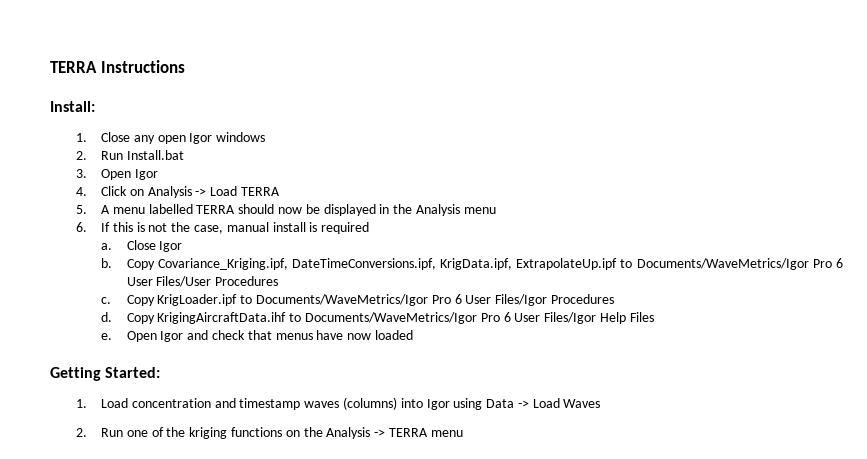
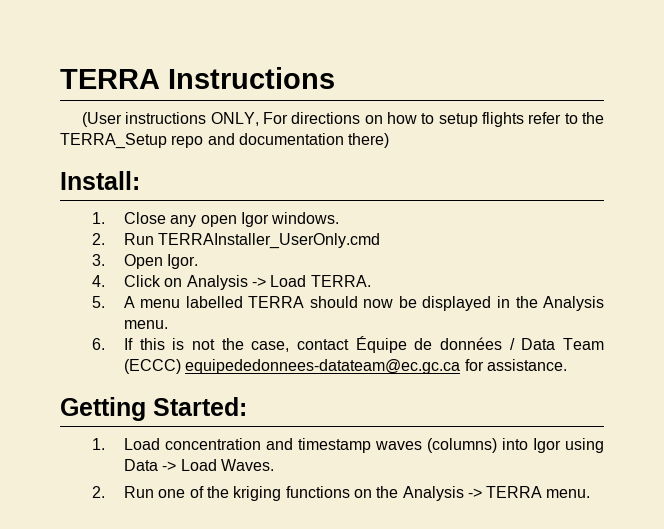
(185, 66) none -> [82,112,604,127] [60,133,390,149] // (User instructions ONLY, For directions on how to setup flights refer to the TERRA_Setup repo and documentation there)
[216,132,266,142] [75,150,184,160] windows // 2. Run Install.bat -> [271,212,340,224] [91,233,381,249] windows. // 2. Run TERRAInstaller_UserOnly.cmd
[134,169,158,180] Igor -> [167,254,199,269] Igor.
[240,187,280,196] TERRA -> [310,275,371,287] TERRA.
[463,207,496,214] menu -> [123,320,168,329] menu.
[226,222,370,234] [101,240,183,252] [101,258,844,270] [126,276,279,287] [101,294,614,306] [101,312,654,324] [101,330,413,342] manual install is required // a. Close Igor // b. Copy Covariance_Kriging.ipf, DateTimeConversions.ipf, KrigData.ipf, ExtrapolateUp.ipf to Documents/WaveMetrics/Igor Pro 6 User Files/User Procedures // c. Copy KrigLoader.ipf to Documents/WaveMetrics/Igor Pro 6 User Files/Igor Procedures // d. Copy KrigingAircraftData.ihf to Documents/WaveMetrics/Igor Pro 6 User Files/Igor Help Files // e. Open Igor and check that menus have now loaded -> [296,336,604,353] [123,359,567,374] contact Équipe de données / Data Team (ECCC) equipededonnees-datateam@ec.gc.ca for assistance.
[563,399,601,408] Waves -> [220,459,274,471] Waves.
[430,430,463,437] menu -> [546,489,591,498] menu.

